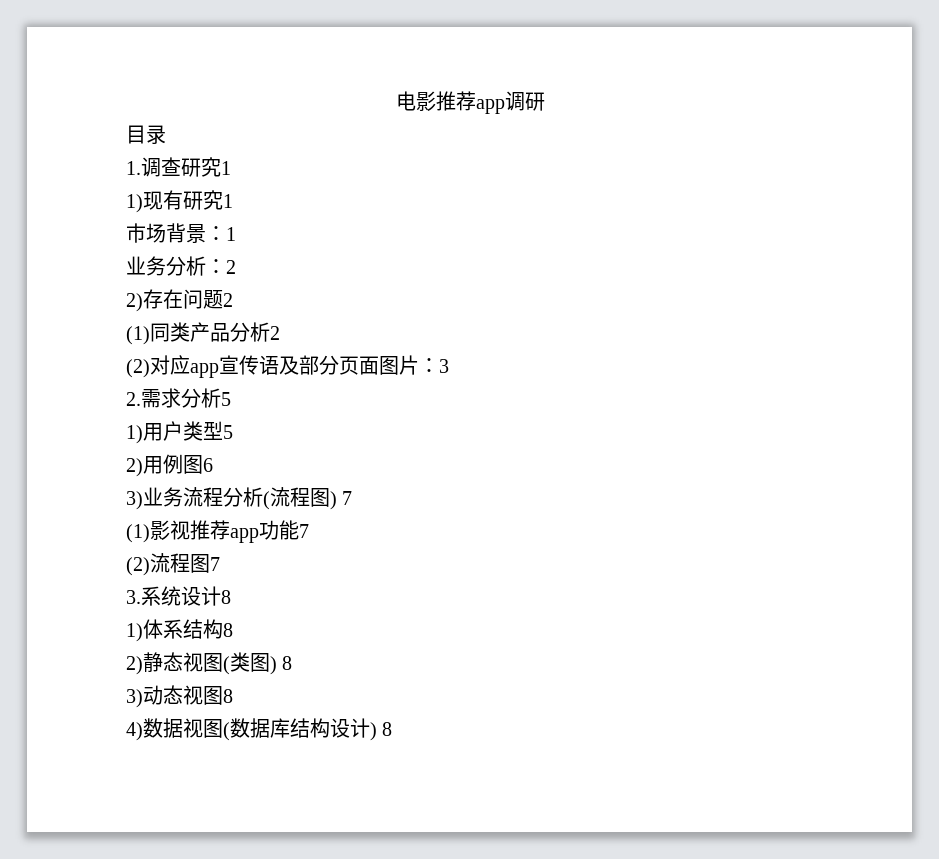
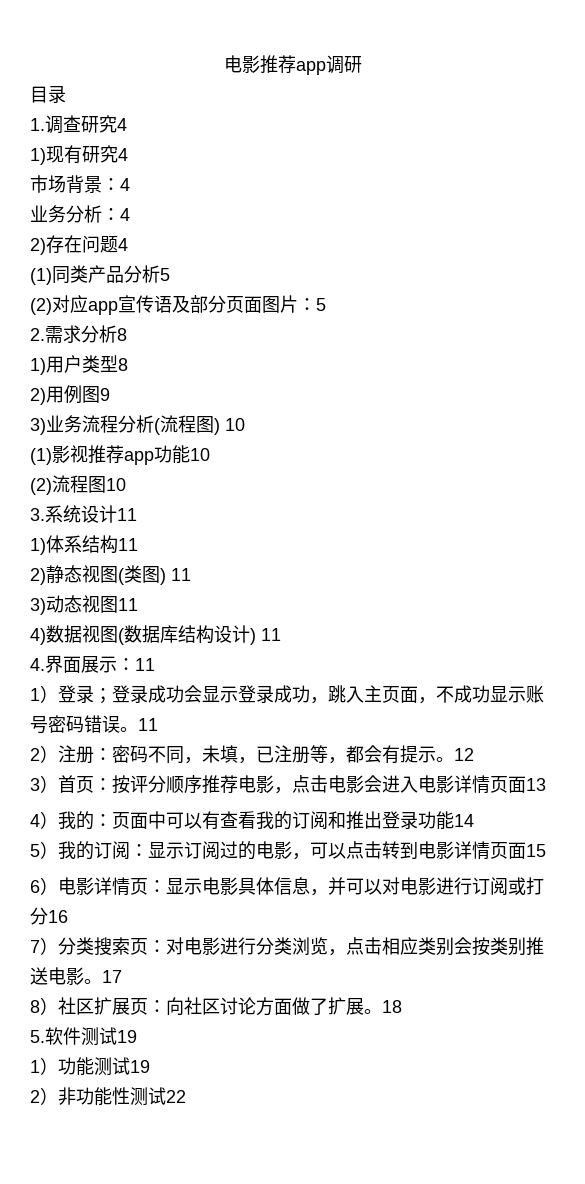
[221,161,231,175] 1 -> [117,118,127,131] 4
[223,194,233,208] 1 -> [118,148,128,161] 4
[226,227,236,241] 1 -> [120,178,130,191] 4
[226,260,236,274] 2 -> [120,208,130,221] 4
[223,293,233,307] 2 -> [118,238,128,251] 4
[270,326,280,340] 2 -> [160,268,170,281] 5
[439,359,449,373] 3 -> [316,298,326,311] 5
[221,392,231,406] 5 -> [117,328,127,341] 8
[223,425,233,439] 5 -> [118,358,128,371] 8
[203,458,213,472] 6 -> [100,388,110,401] 9
[342,491,353,505] 7 -> [225,418,245,431] 10
[299,524,309,538] 7 -> [190,448,210,461] 10
[210,557,220,571] 7 -> [106,478,126,491] 10
[221,590,231,604] 8 -> [117,508,137,521] 11
[223,623,233,637] 8 -> [118,538,138,551] 11
[282,656,293,670] 8 -> [171,568,191,581] 11
[223,689,233,703] 8 -> [118,598,138,611] 11
[382,722,393,736] 8 -> [261,628,281,641] [30,655,155,673] [30,685,544,704] [30,715,158,734] [30,745,474,764] [30,775,546,794] [30,811,474,830] [30,841,546,860] [30,877,544,896] [30,907,68,925] [30,937,544,956] [30,967,122,985] [30,997,402,1016] [30,1027,137,1046] [30,1057,150,1076] [30,1087,186,1106] 11 // 4.界面展示：11 // 1）登录；登录成功会显示登录成功，跳入主页面，不成功显示账号密码错误。11 // 2）注册：密码不同，未填，已注册等，都会有提示。12 // 3）首页：按评分顺序推荐电影，点击电影会进入电影详情页面13 // 4）我的：页面中可以有查看我的订阅和推出登录功能14 // 5）我的订阅：显示订阅过的电影，可以点击转到电影详情页面15 // 6）电影详情页：显示电影具体信息，并可以对电影进行订阅或打分16 // 7）分类搜索页：对电影进行分类浏览，点击相应类别会按类别推送电影。17 // 8）社区扩展页：向社区讨论方面做了扩展。18 // 5.软件测试19 // 1）功能测试19 // 2）非功能性测试22

